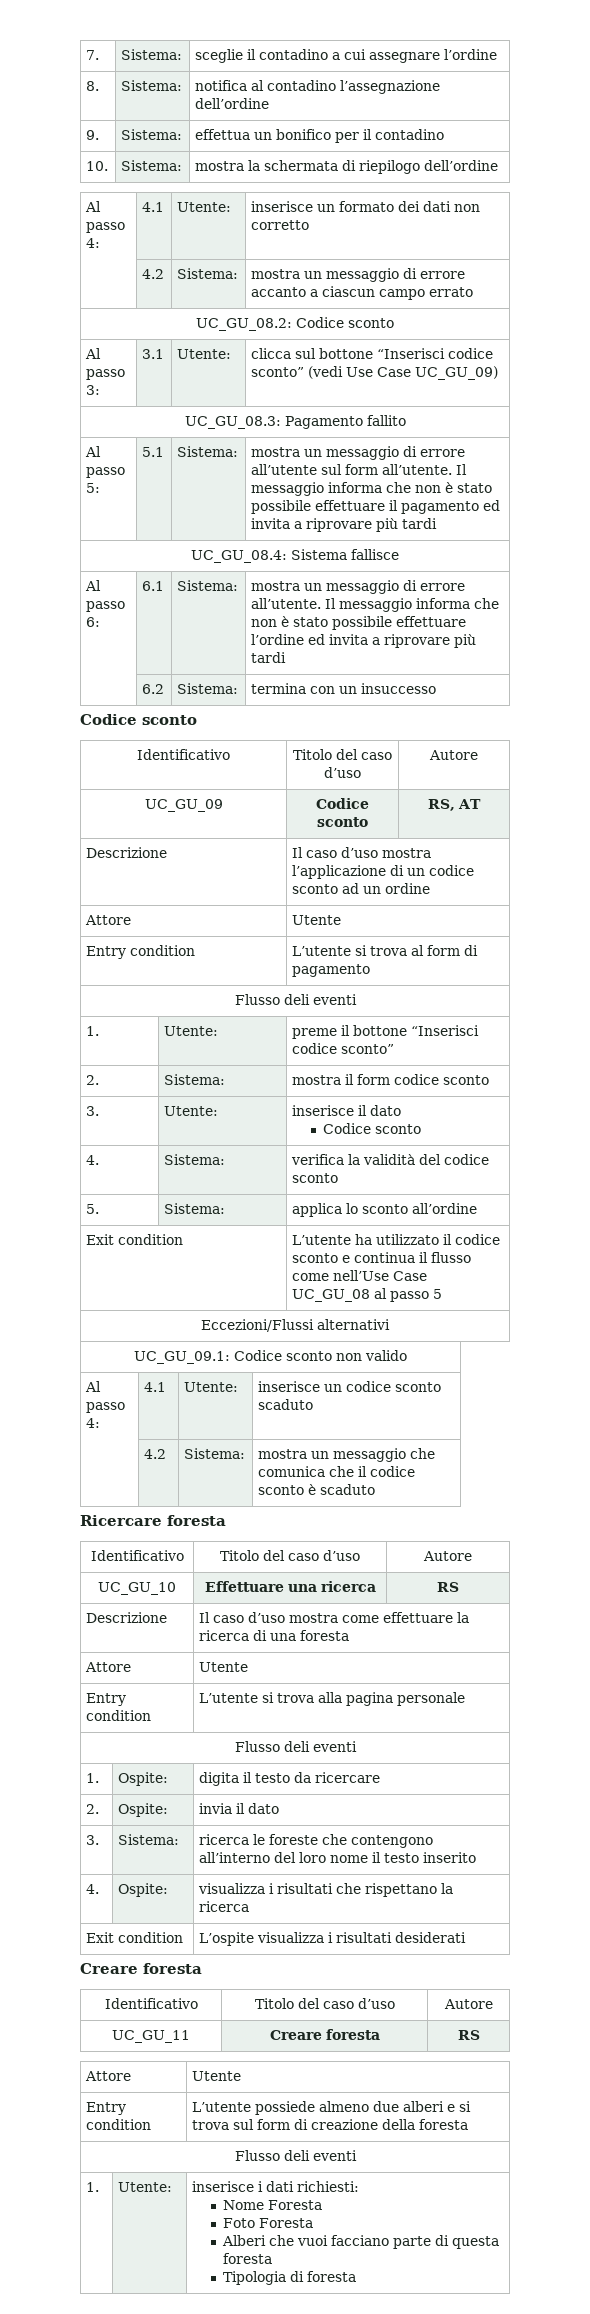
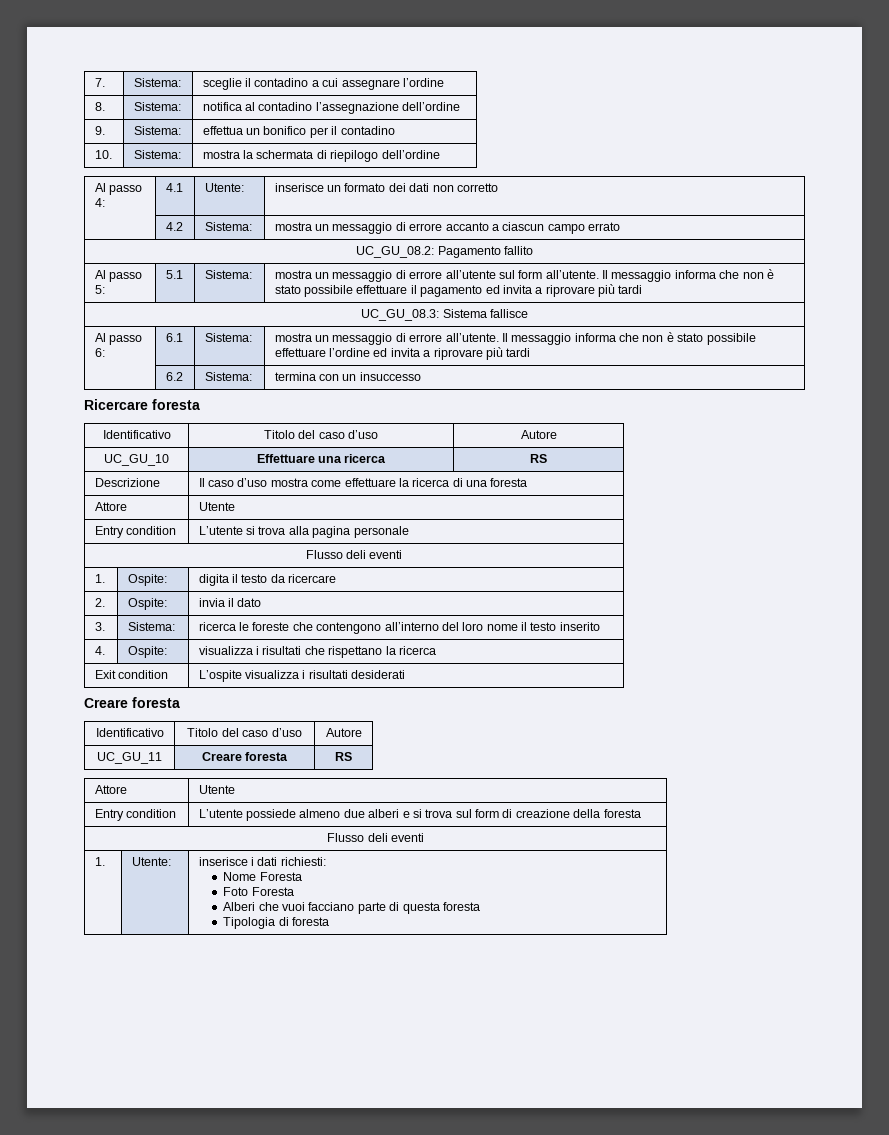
[296,317,394,328] [85,348,102,359] [86,369,126,380] [86,385,101,395] [142,349,165,359] [177,349,232,359] [251,348,494,359] [251,366,499,380] [184,416,281,429] Codice sconto // Al passo 3: | 3.1 | Utente: | clicca sul bottone “Inserisci codice sconto” (vedi Use Case UC_GU_09) // UC_GU_08.3: -> (435, 252) none
[191,550,287,563] UC_GU_08.4: -> [361,309,440,321] UC_GU_08.3:
[80,714,197,725] [137,749,230,760] [293,749,392,760] [324,767,361,778] [429,750,478,760] [144,799,223,812] [316,798,369,809] [317,817,368,827] [428,799,481,811] [86,847,168,858] [292,847,432,858] [292,865,475,879] [292,883,431,894] [85,915,132,925] [292,915,342,925] [86,945,196,959] [292,945,479,956] [292,964,371,977] [234,994,357,1005] [86,1026,100,1036] [164,1026,219,1036] [292,1025,480,1039] [292,1043,395,1054] [86,1075,100,1085] [164,1074,226,1085] [292,1074,490,1085] [86,1106,100,1116] [164,1106,219,1116] [292,1105,402,1116] [322,1123,421,1134] [86,1155,100,1165] [164,1154,226,1165] [291,1154,490,1165] [292,1173,339,1183] [86,1204,100,1214] [164,1203,226,1214] [292,1203,478,1217] [86,1234,184,1245] [292,1234,501,1245] [292,1252,472,1263] [292,1270,428,1281] [292,1288,443,1302] [201,1319,390,1332] [134,1350,407,1364] [85,1381,102,1392] [86,1402,126,1413] [86,1418,101,1428] [144,1382,167,1392] [184,1382,239,1392] [258,1381,442,1392] [258,1399,314,1410] [144,1449,167,1459] [184,1448,246,1459] [258,1448,436,1462] [258,1466,416,1477] [258,1484,376,1495] // Codice sconto // Identificativo | Titolo del caso d’uso | Autore // UC_GU_09 | Codice sconto | RS, AT // Descrizione | Il caso d’uso mostra l’applicazione di un codice sconto ad un ordine // Attore | Utente // Entry condition | L’utente si trova al form di pagamento // Flusso deli eventi // 1. | Utente: | preme il bottone “Inserisci codice sconto” // 2. | Sistema: | mostra il form codice sconto // 3. | Utente: | inserisce il dato // Codice sconto // 4. | Sistema: | verifica la validità del codice sconto // 5. | Sistema: | applica lo sconto all’ordine // Exit condition | L’utente ha utilizzato il codice sconto e continua il flusso come nell’Use Case UC_GU_08 al passo 5 // Eccezioni/Flussi alternativi // UC_GU_09.1: Codice sconto non valido // Al passo 4: | 4.1 | Utente: | inserisce un codice sconto scaduto // | 4.2 | Sistema: | mostra un messaggio che comunica che il codice sconto è scaduto -> (421, 376) none

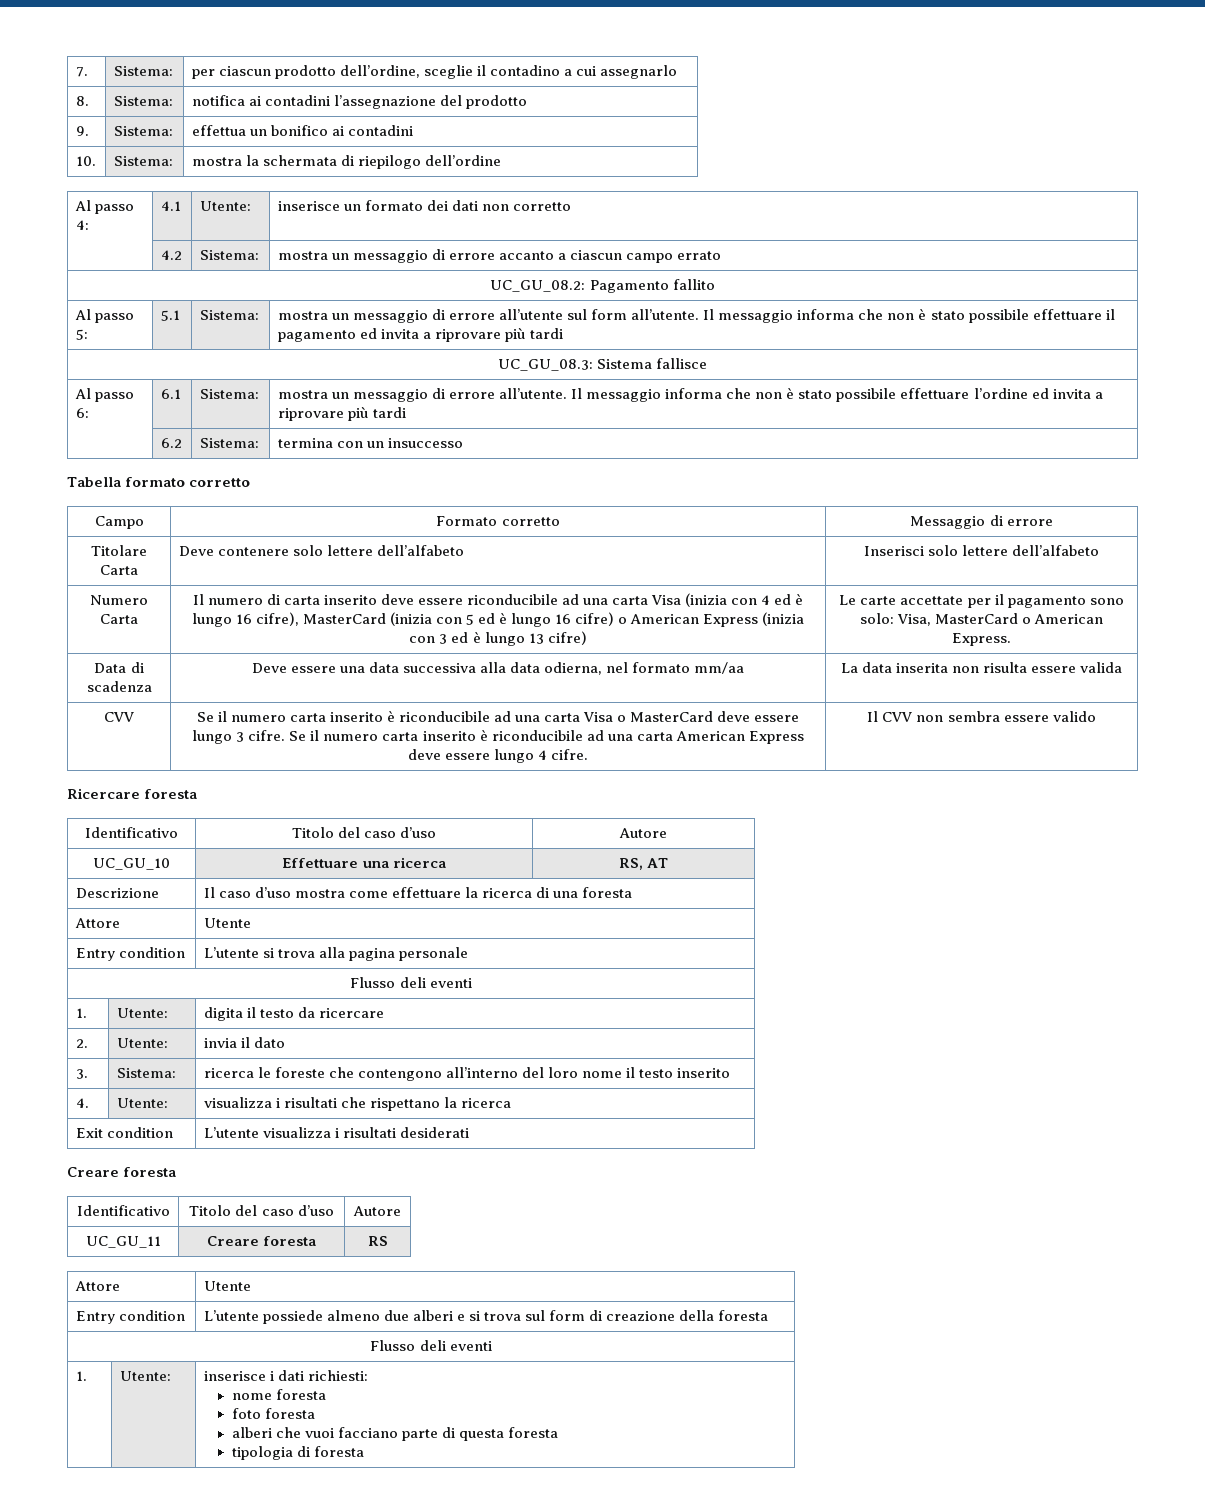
(181, 82) none -> [191,65,420,79] per ciascun prodotto dell’ordine,
[341,78,444,90] assegnare l’ordine -> [600,65,678,79] assegnarlo
[245,102,461,114] al contadino l’assegnazione dell’ordine -> [248,95,528,109] ai contadini l’assegnazione del prodotto
[309,126,395,138] per il contadino -> [331,125,413,136] ai contadini
(421, 376) none -> [67,477,251,487] [94,516,144,529] [436,516,560,526] [910,515,1053,529] [91,545,147,556] [100,565,138,575] [178,545,464,556] [863,545,1100,556] [90,595,148,605] [100,614,138,624] [192,593,804,607] [191,612,805,627] [409,631,587,646] [839,594,1124,608] [859,613,1104,626] [952,633,1011,646] [94,662,144,673] [86,681,152,692] [251,662,745,675] [840,662,1123,673] [104,712,134,722] [196,710,800,722] [192,729,804,744] [407,749,589,763] [867,711,1096,722] // Tabella formato corretto // Campo | Formato corretto | Messaggio di errore // Titolare Carta | Deve contenere solo lettere dell’alfabeto | Inserisci solo lettere dell’alfabeto // Numero Carta | Il numero di carta inserito deve essere riconducibile ad una carta Visa (inizia con 4 ed è lungo 16 cifre), MasterCard (inizia con 5 ed è lungo 16 cifre) o American Express (inizia con 3 ed è lungo 13 cifre) | Le carte accettate per il pagamento sono solo: Visa, MasterCard o American Express. // Data di scadenza | Deve essere una data successiva alla data odierna, nel formato mm/aa | La data inserita non risulta essere valida // CVV | Se il numero carta inserito è riconducibile ad una carta Visa o MasterCard deve essere lungo 3 cifre. Se il numero carta inserito è riconducibile ad una carta American Express deve essere lungo 4 cifre. | Il CVV non sembra essere valido
[530,454,547,463] RS -> [618,858,669,870] RS, AT
[127,574,167,586] Ospite: -> [116,1008,168,1018] Utente:
[127,598,167,610] Ospite: -> [116,1038,168,1048] Utente:
[127,646,167,658] Ospite: -> [116,1098,168,1108] Utente:
[198,670,242,682] L’ospite -> [203,1127,259,1138] L’utente
[223,872,302,881] [223,887,294,896] [223,902,256,911] Nome Foresta // Foto Foresta // Alberi -> [231,1389,326,1400] [231,1408,315,1419] [231,1427,272,1438] nome foresta // foto foresta // alberi
[223,917,276,929] Tipologia -> [231,1446,293,1460] tipologia

